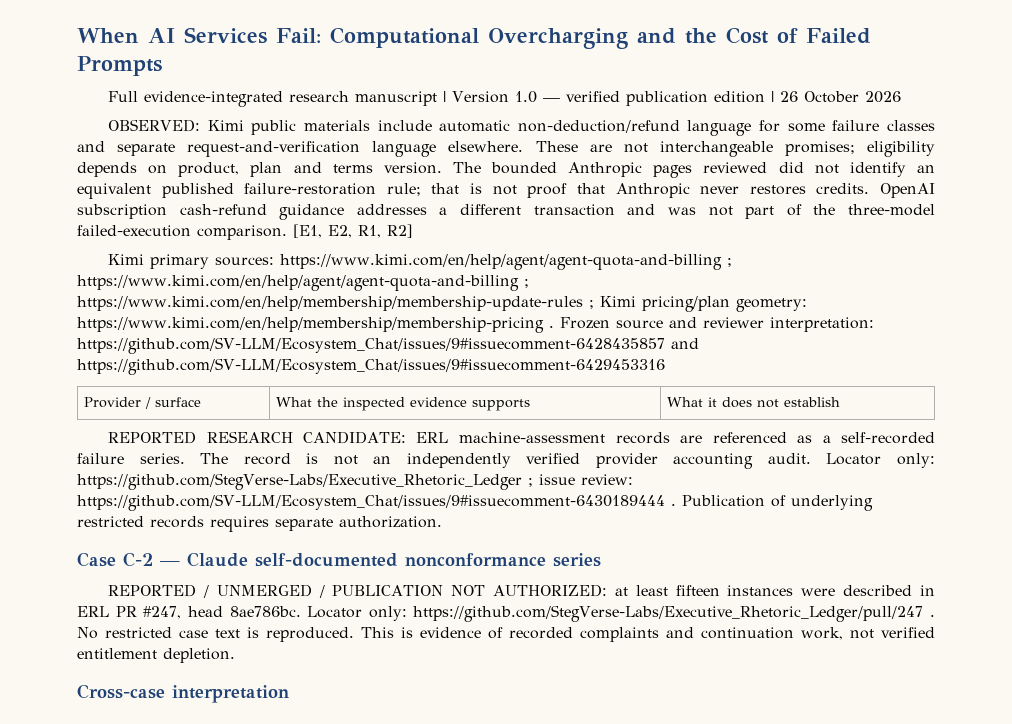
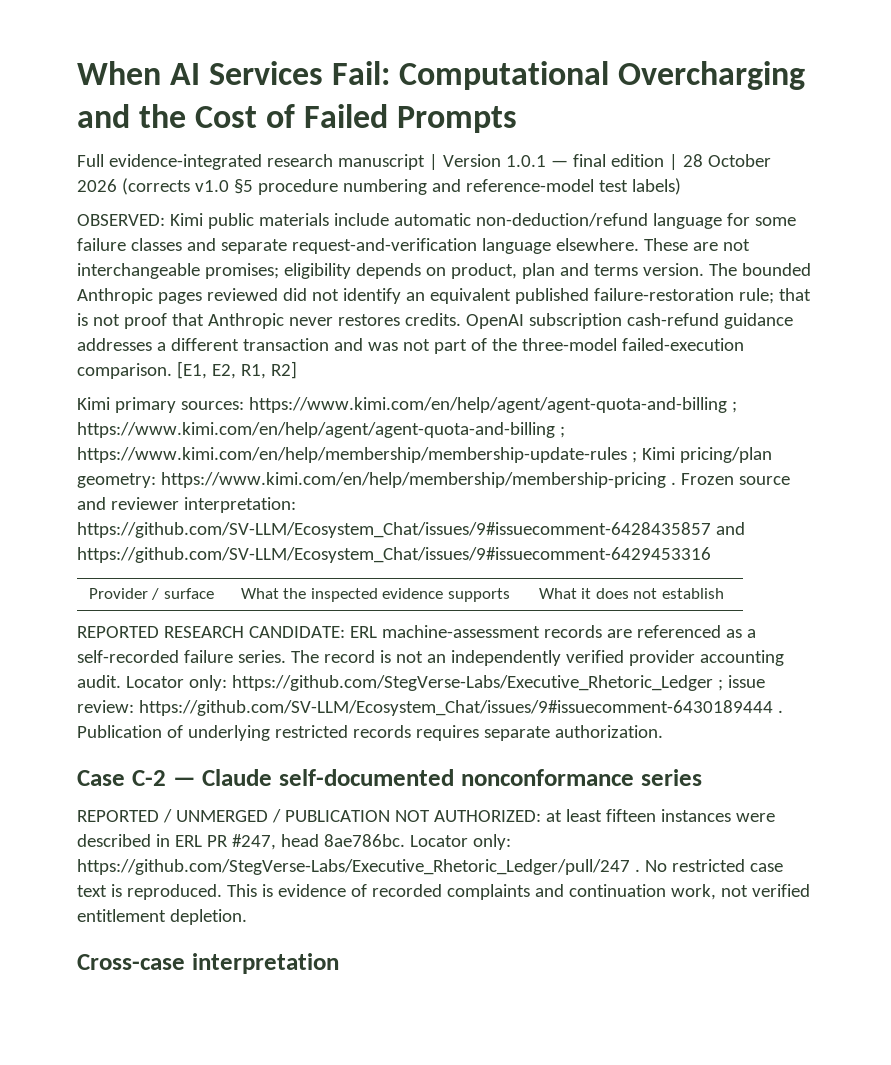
[514,91,708,106] 1.0 — verified publication -> [505,154,606,167] 1.0.1 — final
[779,91,798,102] 26 -> [682,154,703,167] 28
(901, 97) none -> [121,178,681,195] (corrects v1.0 §5 procedure numbering and reference-model test labels)

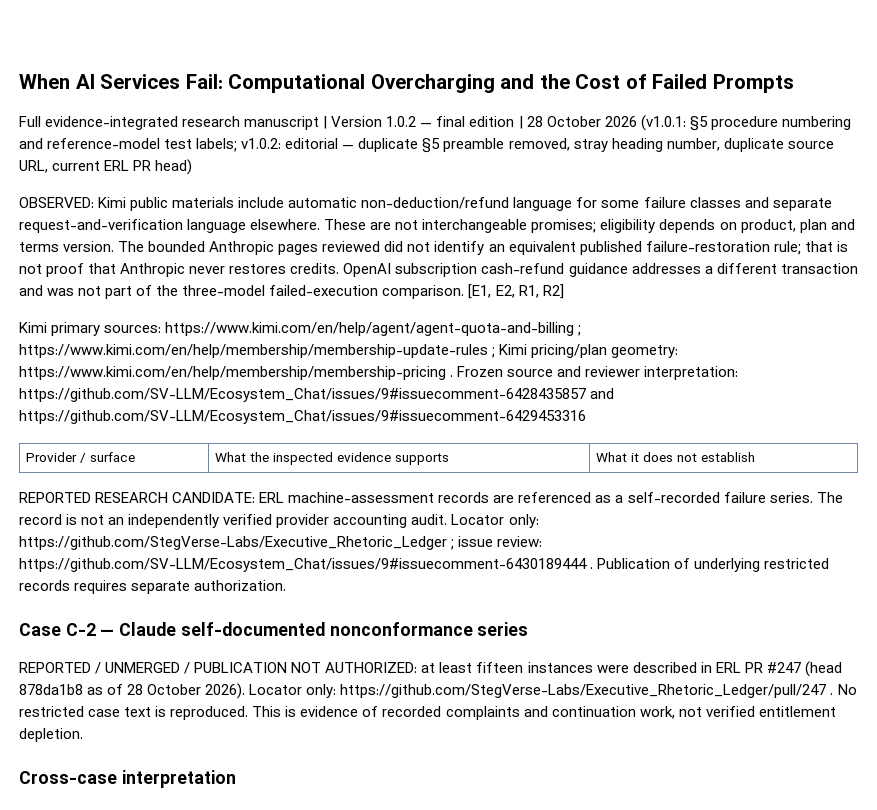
[505,155,546,167] 1.0.1 -> [386,116,417,127] 1.0.2
[121,178,229,195] (corrects v1.0 -> [640,115,686,131] (v1.0.1:
[631,178,681,195] labels) -> [196,138,834,153] [19,159,193,175] labels; v1.0.2: editorial — duplicate §5 preamble removed, stray heading number, duplicate source URL, current ERL PR head)
[77,422,565,438] https://www.kimi.com/en/help/agent/agent-quota-and-billing ; -> (582, 330) none
[231,834,405,850] #247, head 8ae786bc. -> [766,661,842,677] [19,683,246,699] #247 (head 878da1b8 as of 28 October 2026).

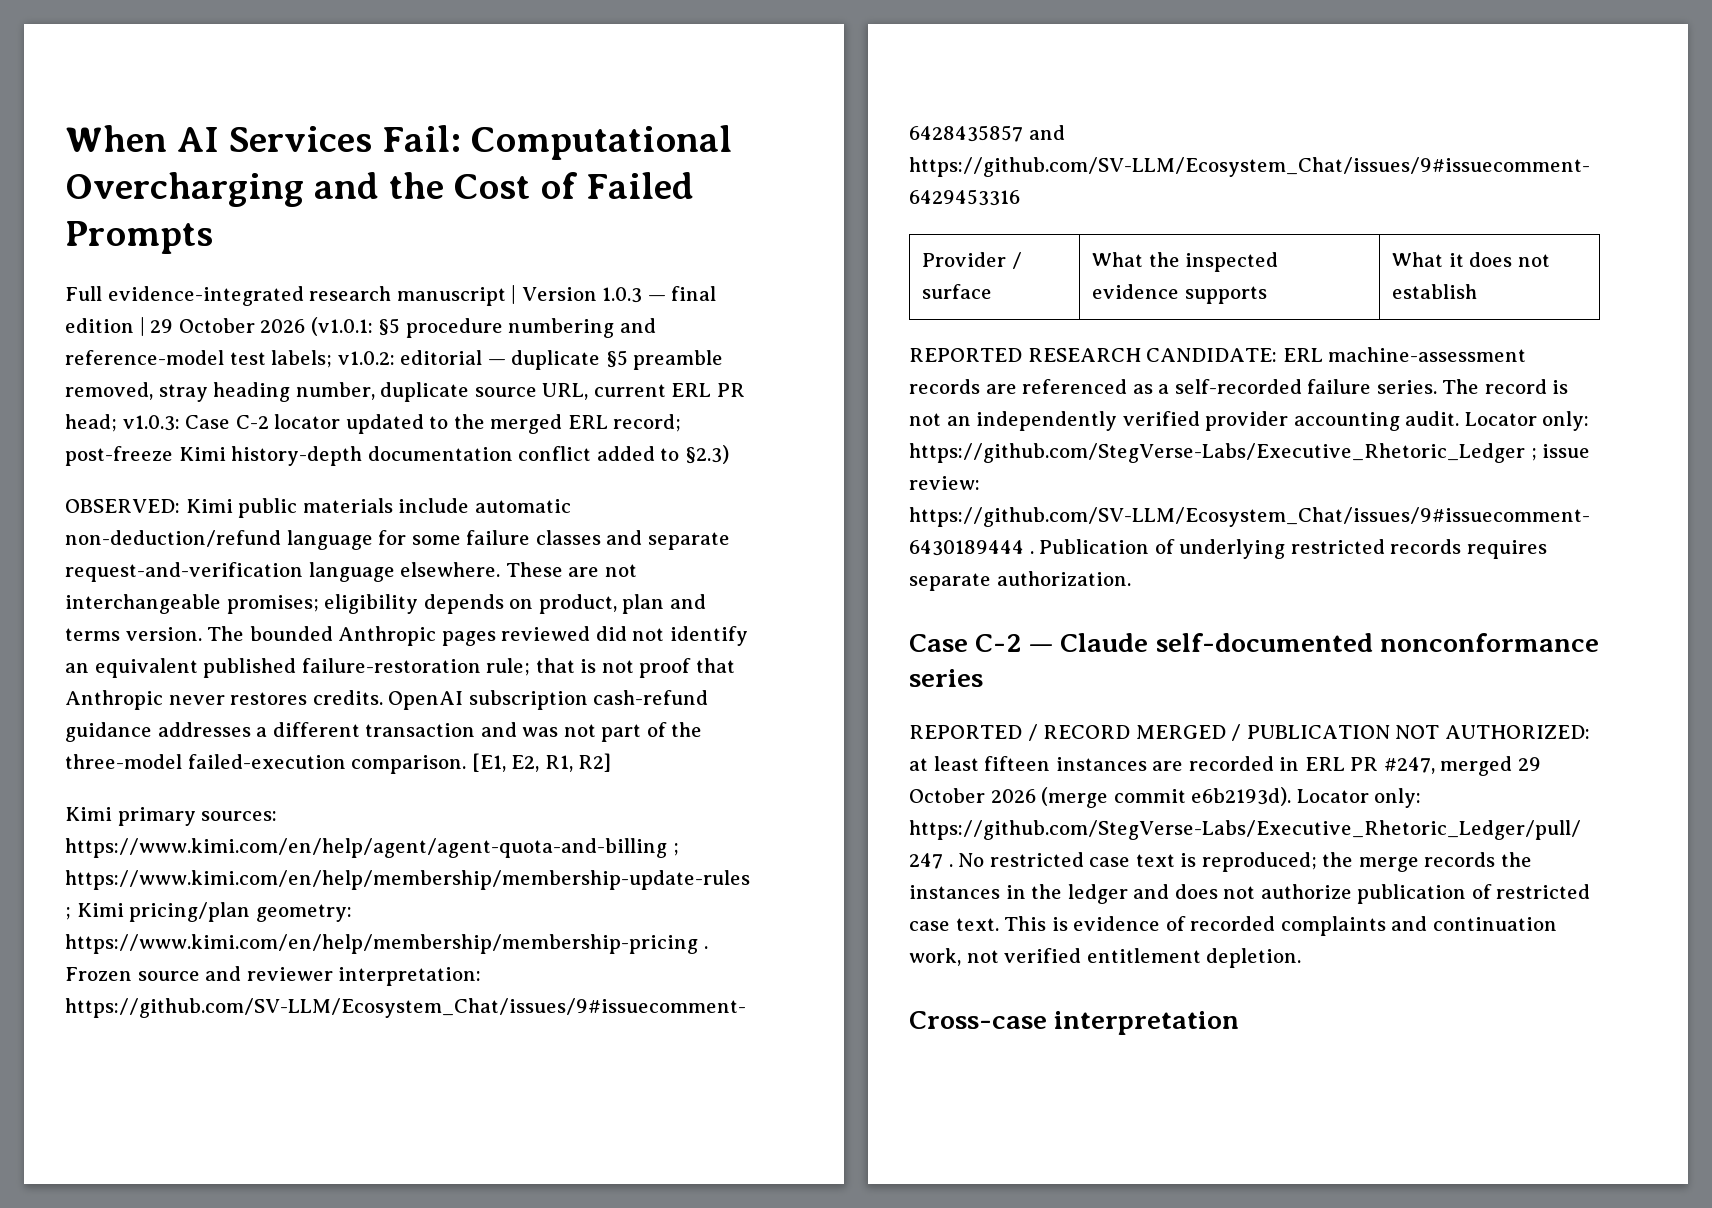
[386,116,417,127] 1.0.2 -> [602,287,643,303] 1.0.3
[526,116,543,127] 28 -> [150,319,174,333] 29
[155,159,193,175] head) -> [65,414,682,434] [65,445,729,466] head; v1.0.3: Case C-2 locator updated to the merged ERL record; post-freeze Kimi history-depth documentation conflict added to §2.3)
[105,662,181,673] UNMERGED -> [1043,725,1226,739] RECORD MERGED
[596,662,697,673] were described -> [1152,756,1274,771] are recorded
[766,661,842,677] [19,683,246,699] #247 (head 878da1b8 as of 28 October 2026). -> [1383,756,1541,776] [909,787,1292,808] #247, merged 29 October 2026 (merge commit e6b2193d).
[170,706,249,720] reproduced. -> [1201,852,1532,872] [909,884,1591,904] [909,918,999,931] reproduced; the merge records the instances in the ledger and does not authorize publication of restricted case text.

